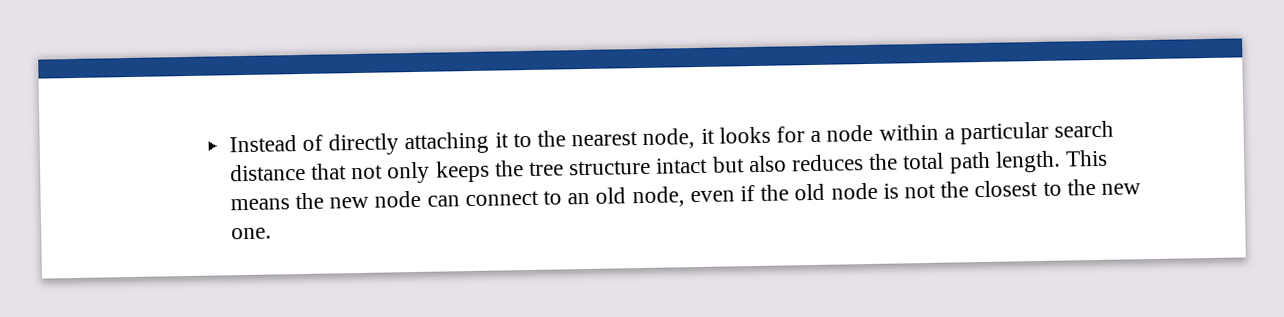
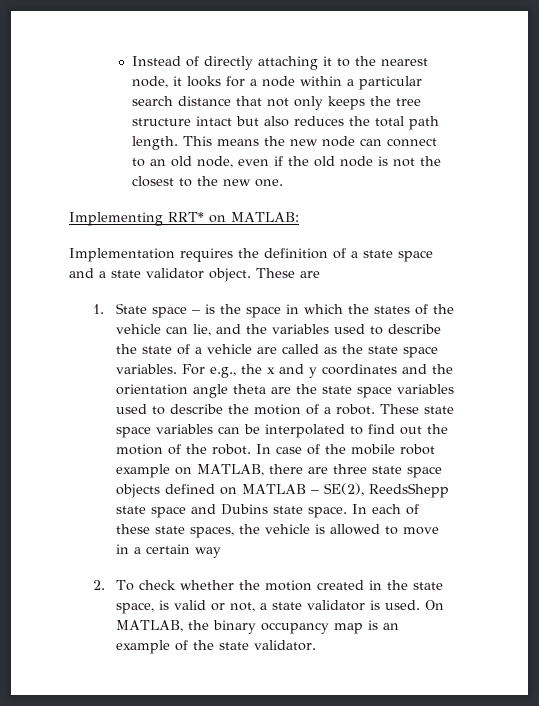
(272, 233) none -> [69,212,299,226] [69,248,433,262] [69,268,320,282] [92,303,454,318] [115,324,441,336] [115,344,438,358] [115,364,453,378] [115,384,454,398] [115,404,454,415] [115,424,448,438] [115,444,435,455] [115,464,442,478] [115,483,449,498] [115,504,419,518] [115,524,439,538] [115,544,221,558] [92,580,443,591] [115,600,444,614] [115,620,399,634] [115,640,316,654] // Implementing RRT* on MATLAB: // Implementation requires the definition of a state space and a state validator object. These are // 1. State space – is the space in which the states of the vehicle can lie, and the variables used to describe the state of a vehicle are called as the state space variables. For e.g., the x and y coordinates and the orientation angle theta are the state space variables used to describe the motion of a robot. These state space variables can be interpolated to find out the motion of the robot. In case of the mobile robot example on MATLAB, there are three state space objects defined on MATLAB – SE(2), ReedsShepp state space and Dubins state space. In each of these state spaces, the vehicle is allowed to move in a certain way // 2. To check whether the motion created in the state space, is valid or not, a state validator is used. On MATLAB, the binary occupancy map is an example of the state validator.

